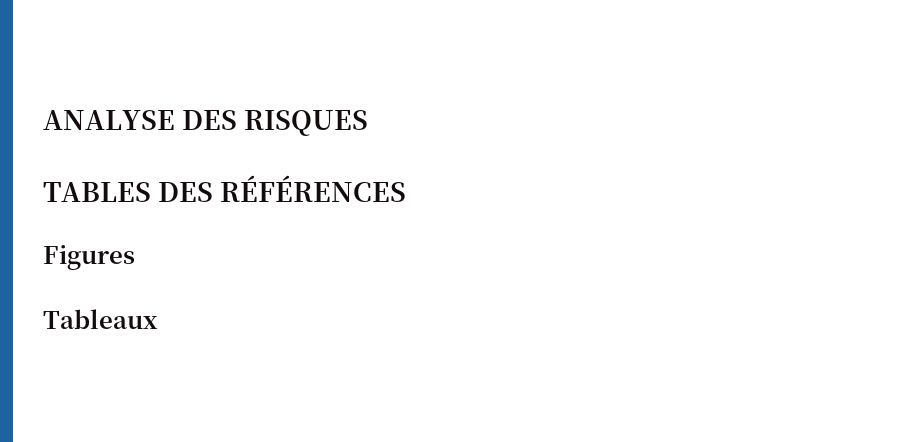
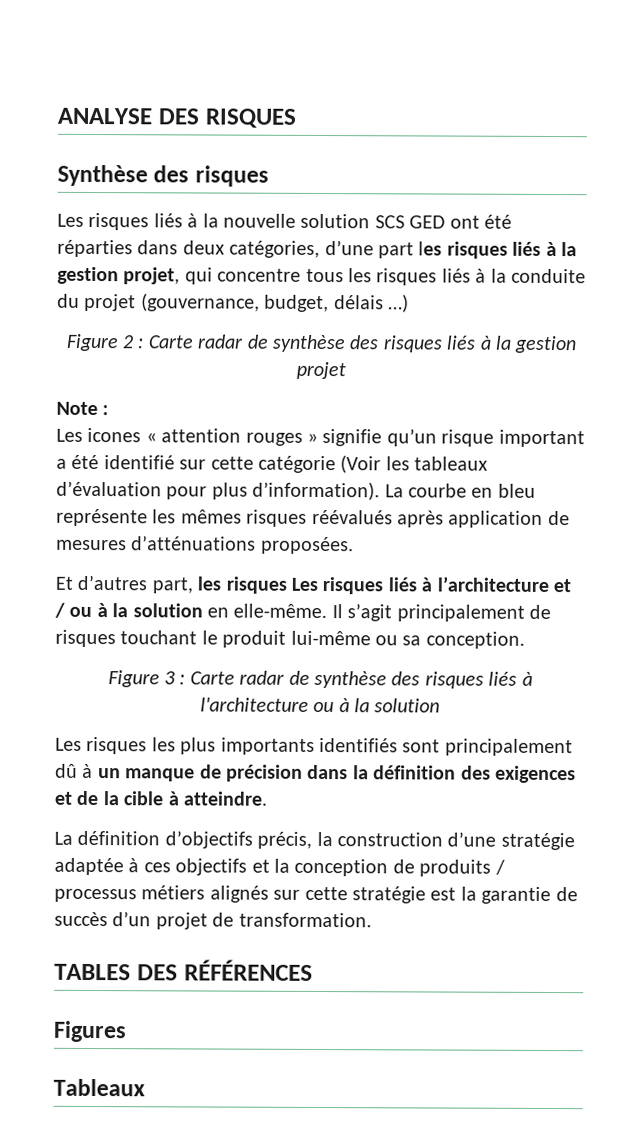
(369, 123) none -> [57,164,269,187] [57,212,512,231] [57,239,577,259] [57,266,586,286] [57,293,409,313] [65,333,578,354] [296,361,346,380] [56,401,110,416] [56,427,585,448] [56,454,489,474] [56,480,536,501] [56,508,570,528] [56,535,354,555] [55,574,571,595] [54,602,551,622] [55,629,525,649] [107,670,533,689] [199,697,441,713] [55,736,573,757] [55,763,576,784] [54,790,268,806] [54,830,575,851] [54,857,505,877] [54,885,578,905] [54,911,372,930] // Synthèse des risques // Les risques liés à la nouvelle solution SCS GED ont été réparties dans deux catégories, d’une part les risques liés à la gestion projet, qui concentre tous les risques liés à la conduite du projet (gouvernance, budget, délais …) // Figure 2 : Carte radar de synthèse des risques liés à la gestion projet // Note : // Les icones « attention rouges » signifie qu’un risque important a été identifié sur cette catégorie (Voir les tableaux d’évaluation pour plus d’information). La courbe en bleu représente les mêmes risques réévalués après application de mesures d’atténuations proposées. // Et d’autres part, les risques Les risques liés à l’architecture et / ou à la solution en elle-même. Il s’agit principalement de risques touchant le produit lui-même ou sa conception. // Figure 3 : Carte radar de synthèse des risques liés à l'architecture ou à la solution // Les risques les plus importants identifiés sont principalement dû à un manque de précision dans la définition des exigences et de la cible à atteindre. // La définition d’objectifs précis, la construction d’une stratégie adaptée à ces objectifs et la conception de produits / processus métiers alignés sur cette stratégie est la garantie de succès d’un projet de transformation.

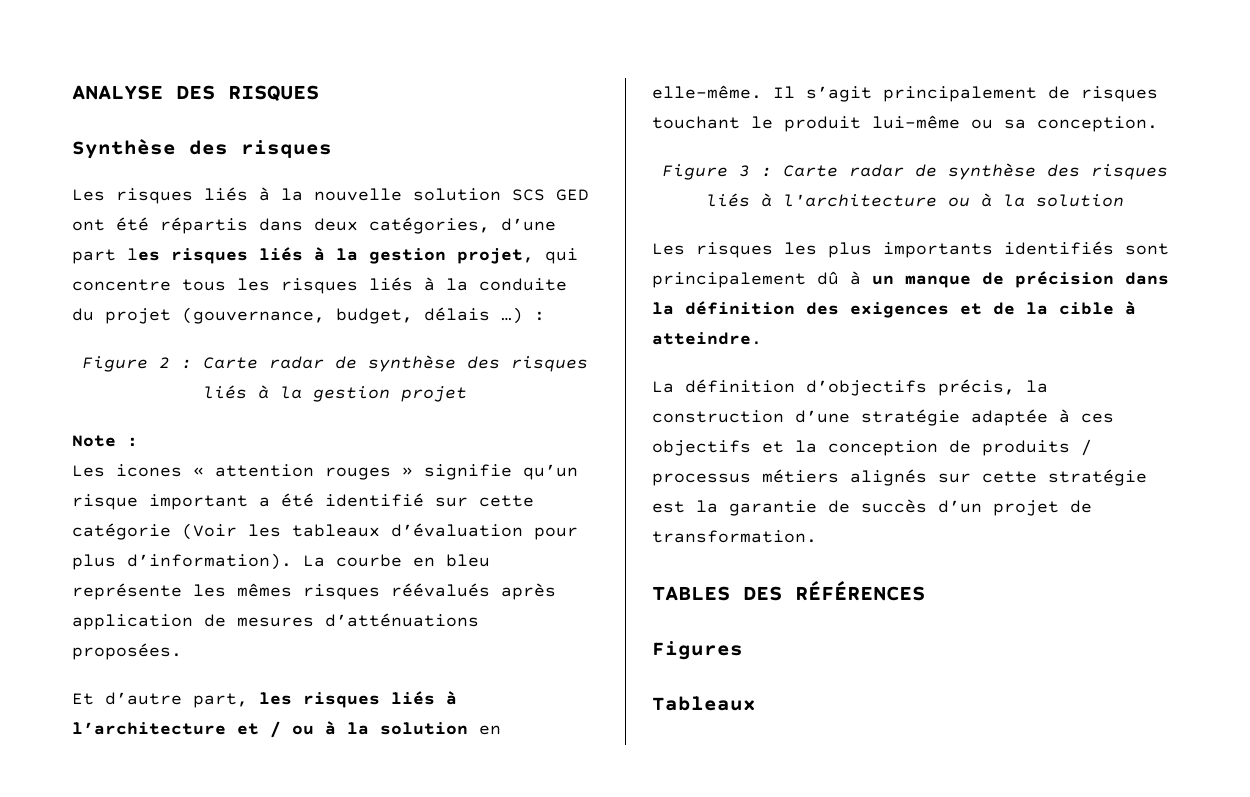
[57,239,133,258] réparties -> [160,217,248,234] répartis
(409, 303) none -> [534,311,545,321] :
[77,574,148,591] d’autres -> [105,692,182,705] d’autre
[291,577,384,595] Les risques -> (380, 700) none

